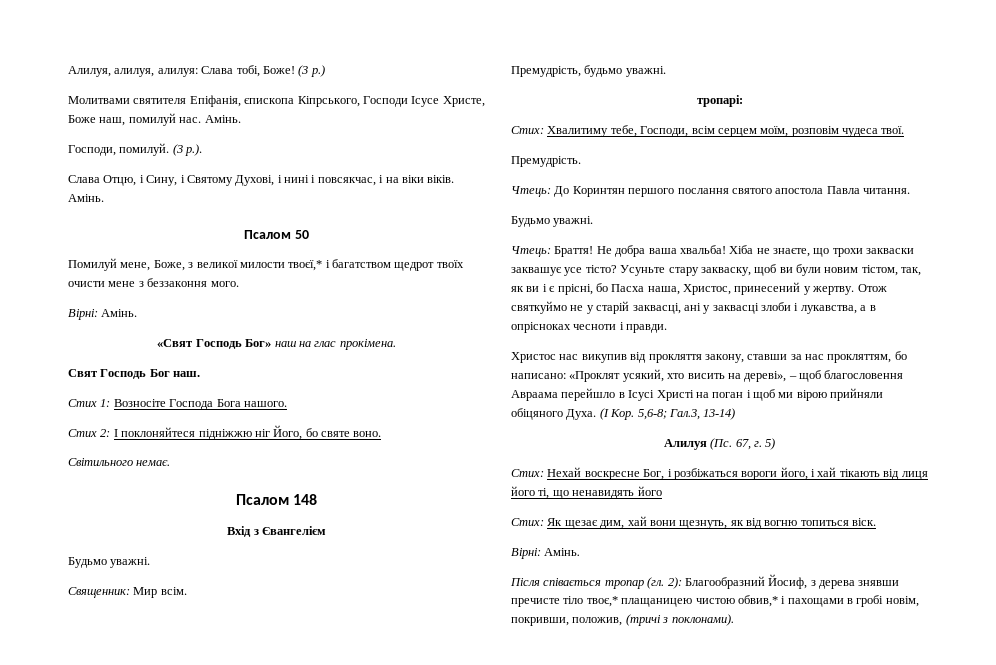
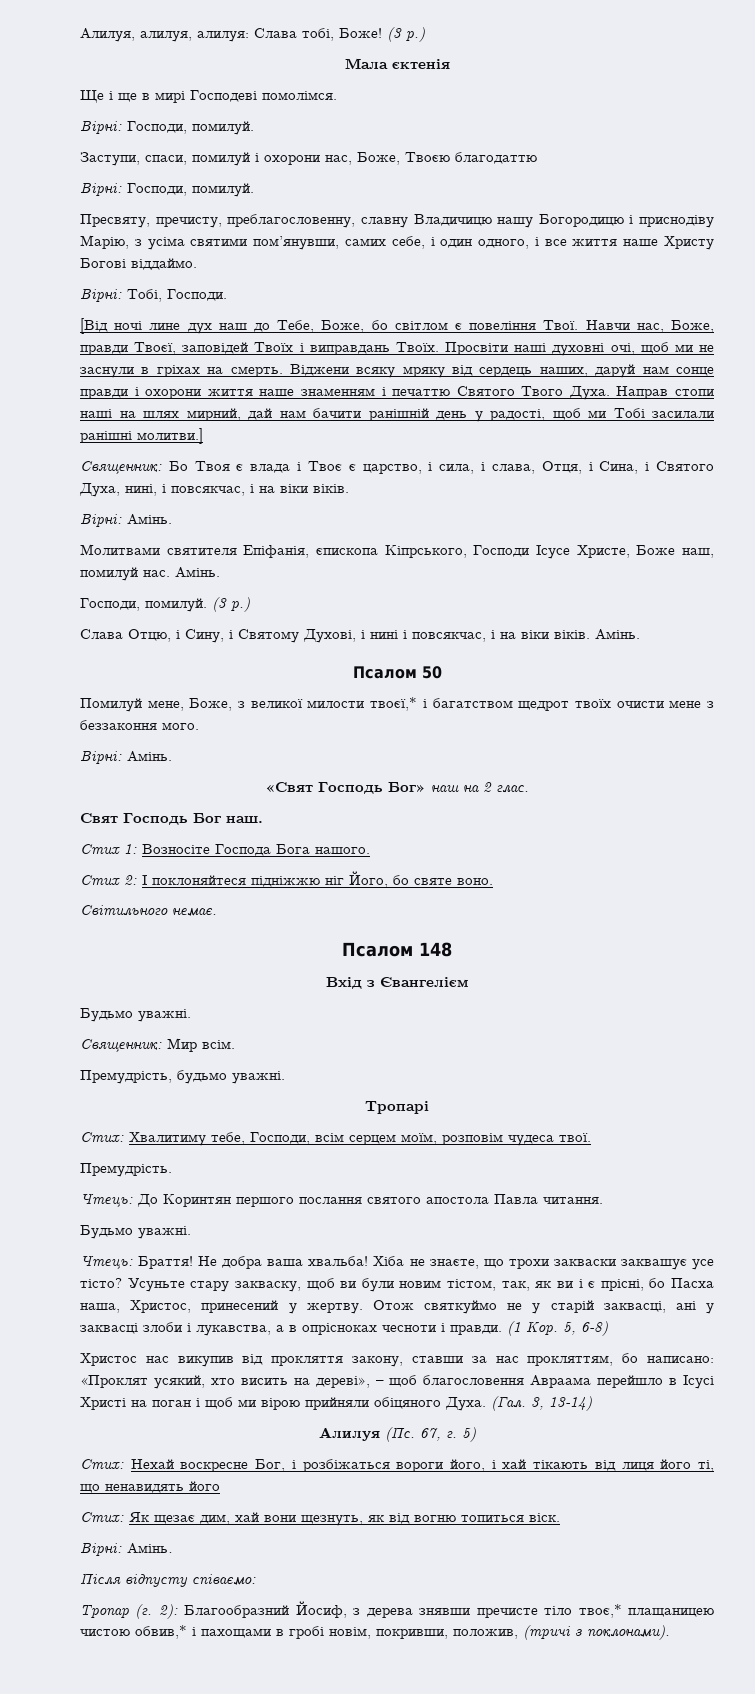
(325, 71) none -> [344,58,450,69] [80,90,337,103] [80,121,254,135] [80,152,537,166] [80,183,254,197] [80,214,714,228] [80,235,714,250] [80,258,197,270] [80,289,227,303] [80,318,714,334] [80,342,715,356] [80,364,714,378] [80,386,714,400] [80,408,714,422] [80,428,203,444] [80,461,714,474] [79,483,349,497] [80,514,172,528] // Мала єктенія // Ще і ще в мирі Господеві помолімся. // Вірні: Господи, помилуй. // Заступи, спаси, помилуй і охорони нас, Боже, Твоєю благодаттю // Вірні: Господи, помилуй. // Пресвяту, пречисту, преблагословенну, славну Владичицю нашу Богородицю і приснодіву Марію, з усіма святими пом’янувши, самих себе, і один одного, і все життя наше Христу Богові віддаймо. // Вірні: Тобі, Господи. // [Від ночі лине дух наш до Тебе, Боже, бо світлом є повеління Твої. Навчи нас, Боже, правди Твоєї, заповідей Твоїх і виправдань Твоїх. Просвіти наші духовні очі, щоб ми не заснули в гріхах на смерть. Віджени всяку мряку від сердець наших, даруй нам сонце правди і охорони життя наше знаменням і печаттю Святого Твого Духа. Направ стопи наші на шлях мирний, дай нам бачити ранішній день у радості, щоб ми Тобі засилали ранішні молитви.] // Священник: Бо Твоя є влада і Твоє є царство, і сила, і слава, Отця, і Сина, і Святого Духа, нині, і повсякчас, і на віки віків. // Вірні: Амінь.
[185,144,203,156] р.). -> [231,597,250,612] р.)
[314,339,396,350] глас прокімена. -> [483,782,529,793] 2 глас.
[696,95,743,107] тропарі: -> [365,1101,429,1114] Тропарі
(668, 328) none -> [507,1321,608,1336] (1 Кор. 5, 6-8)
[599,408,700,420] (І Кор. 5,6-8; Гал.3, -> [491,1396,544,1411] (Гал. 3,
[543,577,665,589] співається тропар (гл. -> [125,1574,256,1587] [80,1604,153,1619] відпусту співаємо: // Тропар (г.

